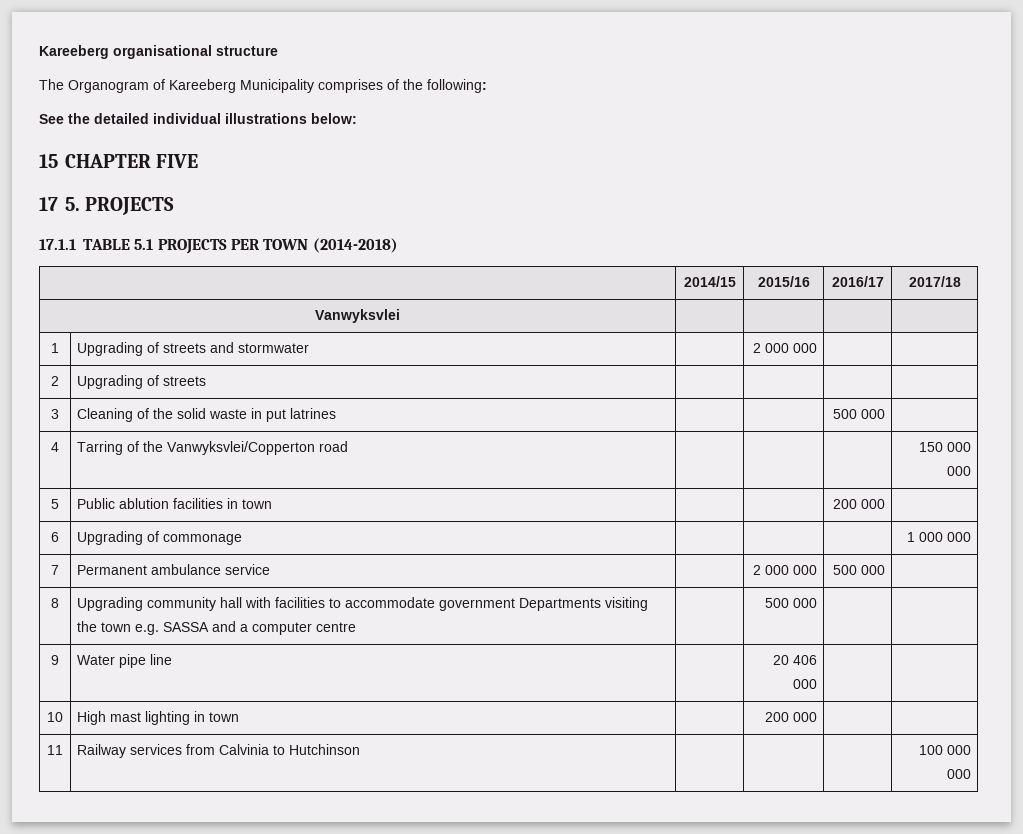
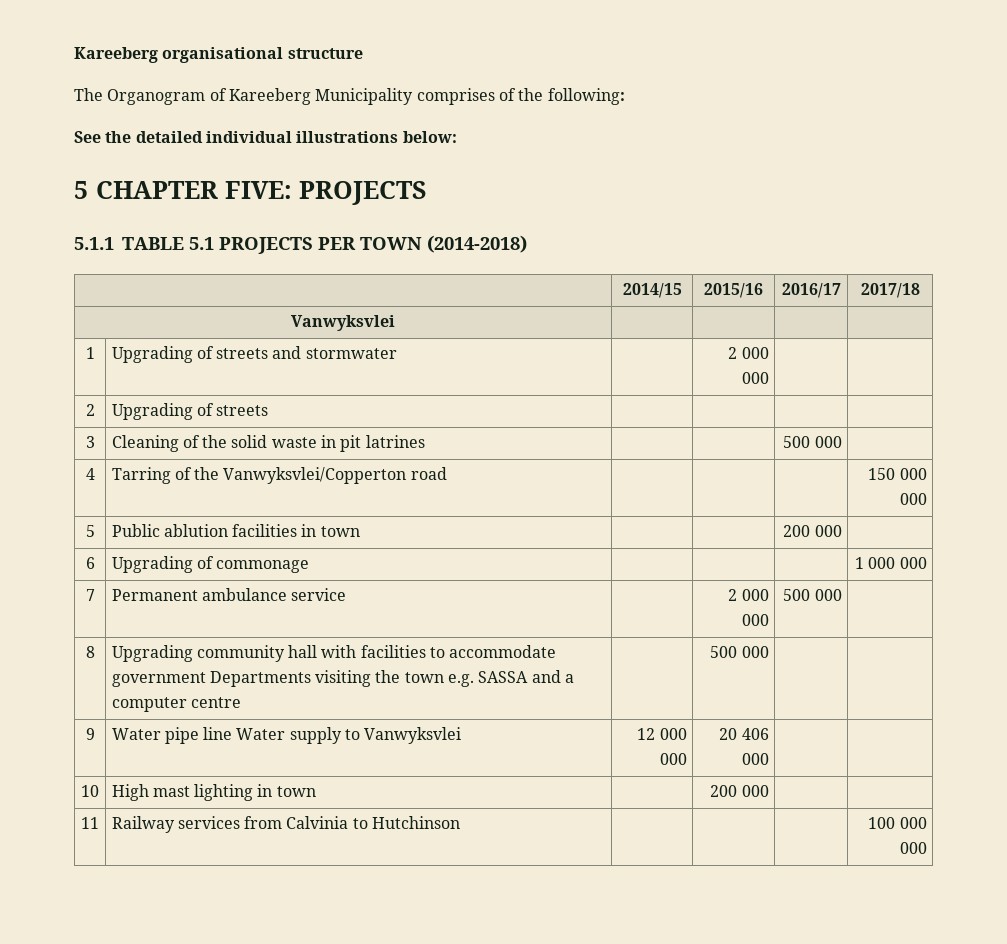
[39,154,199,168] [39,197,80,211] 15 CHAPTER FIVE // 17 5. -> [74,181,292,199] 5 CHAPTER FIVE:
[39,239,76,250] 17.1.1 -> [74,237,114,250] 5.1.1
[266,409,287,422] put -> [340,435,362,452] pit
(173, 659) | -> [236,727,462,744] [637,728,687,740] [659,753,687,765] Water supply to Vanwyksvlei | 12 000 000

